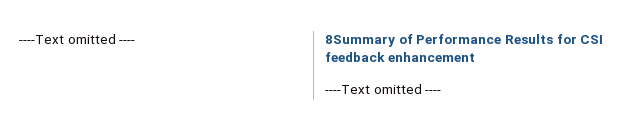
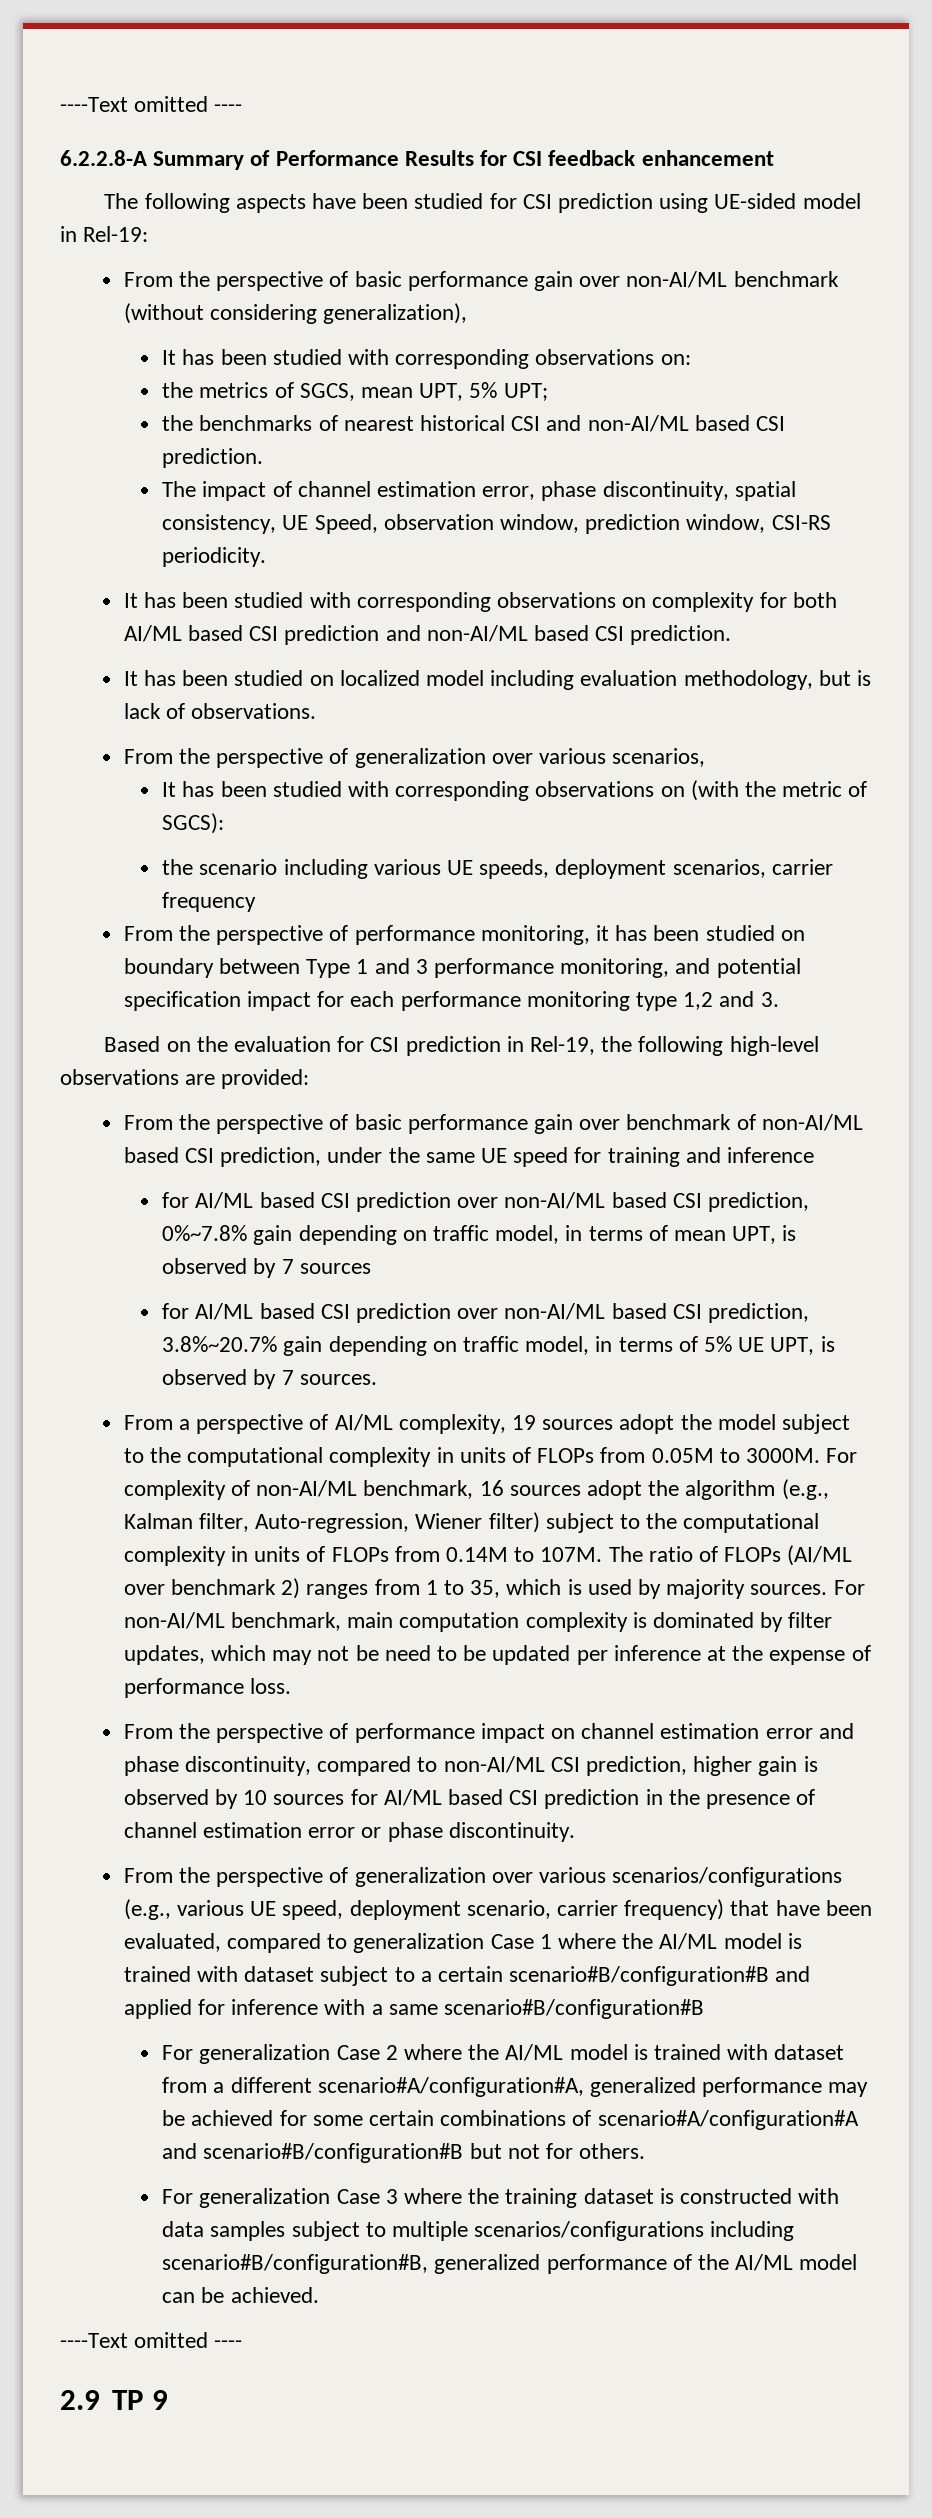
[19,34,136,44] [325,35,395,47] ----Text omitted ---- // 8Summary -> [60,96,243,112] [60,150,245,170] ----Text omitted ---- // 6.2.2.8-A Summary
[325,84,442,94] // ----Text omitted ---- -> [104,193,861,213] [60,226,149,242] [123,271,839,291] [123,303,468,324] [162,349,691,369] [162,382,548,401] [162,415,785,432] [162,448,264,468] [162,481,796,501] [162,514,831,534] [162,547,267,567] [123,592,837,612] [123,625,732,645] [123,670,872,690] [123,703,317,719] [123,748,706,768] [162,780,868,801] [162,813,225,834] [162,859,833,879] [162,892,257,912] [123,925,805,945] [123,958,801,978] [123,991,779,1011] [104,1036,819,1056] [60,1069,310,1089] [123,1114,863,1134] [123,1147,815,1167] [162,1192,809,1212] [162,1225,797,1245] [162,1258,371,1278] [162,1303,809,1323] [162,1336,835,1356] [162,1369,377,1389] [123,1414,851,1434] [123,1447,858,1467] [123,1479,829,1500] [123,1512,820,1533] [123,1545,853,1566] [123,1578,865,1599] [123,1612,833,1632] [123,1645,871,1665] [123,1678,291,1698] [123,1723,854,1743] [123,1756,818,1776] [123,1789,816,1809] [123,1822,575,1842] [123,1867,843,1887] [123,1899,872,1920] [123,1933,802,1953] [123,1966,811,1986] [123,1999,704,2019] [162,2044,845,2064] [162,2077,869,2097] [162,2110,859,2130] [162,2143,646,2163] [162,2188,840,2208] [162,2221,795,2241] [162,2254,858,2274] [162,2287,319,2303] [60,2332,243,2348] [60,2390,168,2410] // The following aspects have been studied for CSI prediction using UE-sided model in Rel-19: // From the perspective of basic performance gain over non-AI/ML benchmark (without considering generalization), // It has been studied with corresponding observations on: // the metrics of SGCS, mean UPT, 5% UPT; // the benchmarks of nearest historical CSI and non-AI/ML based CSI prediction. // The impact of channel estimation error, phase discontinuity, spatial consistency, UE Speed, observation window, prediction window, CSI-RS periodicity. // It has been studied with corresponding observations on complexity for both AI/ML based CSI prediction and non-AI/ML based CSI prediction. // It has been studied on localized model including evaluation methodology, but is lack of observations. // From the perspective of generalization over various scenarios, // It has been studied with corresponding observations on (with the metric of SGCS): // the scenario including various UE speeds, deployment scenarios, carrier frequency // From the perspective of performance monitoring, it has been studied on boundary between Type 1 and 3 performance monitoring, and potential specification impact for each performance monitoring type 1,2 and 3. // Based on the evaluation for CSI prediction in Rel-19, the following high-level observations are provided: // From the perspective of basic performance gain over benchmark of non-AI/ML based CSI prediction, under the same UE speed for training and inference // for AI/ML based CSI prediction over non-AI/ML based CSI prediction, 0%~7.8% gain depending on traffic model, in terms of mean UPT, is observed by 7 sources // for AI/ML based CSI prediction over non-AI/ML based CSI prediction, 3.8%~20.7% gain depending on traffic model, in terms of 5% UE UPT, is observed by 7 sources. // From a perspective of AI/ML complexity, 19 sources adopt the model subject to the computational complexity in units of FLOPs from 0.05M to 3000M. For complexity of non-AI/ML benchmark, 16 sources adopt the algorithm (e.g., Kalman filter, Auto-regression, Wiener filter) subject to the computational complexity in units of FLOPs from 0.14M to 107M. The ratio of FLOPs (AI/ML over benchmark 2) ranges from 1 to 35, which is used by majority sources. For non-AI/ML benchmark, main computation complexity is dominated by filter updates, which may not be need to be updated per inference at the expense of performance loss. // From the perspective of performance impact on channel estimation error and phase discontinuity, compared to non-AI/ML CSI prediction, higher gain is observed by 10 sources for AI/ML based CSI prediction in the presence of channel estimation error or phase discontinuity. // From the perspective of generalization over various scenarios/configurations (e.g., various UE speed, deployment scenario, carrier frequency) that have been evaluated, compared to generalization Case 1 where the AI/ML model is trained with dataset subject to a certain scenario#B/configuration#B and applied for inference with a same scenario#B/configuration#B // For generalization Case 2 where the AI/ML model is trained with dataset from a different scenario#A/configuration#A, generalized performance may be achieved for some certain combinations of scenario#A/configuration#A and scenario#B/configuration#B but not for others. // For generalization Case 3 where the training dataset is constructed with data samples subject to multiple scenarios/configurations including scenario#B/configuration#B, generalized performance of the AI/ML model can be achieved. // ----Text omitted ---- // 2.9 TP 9

